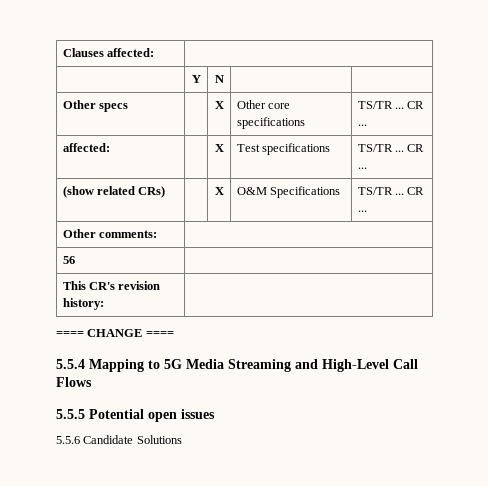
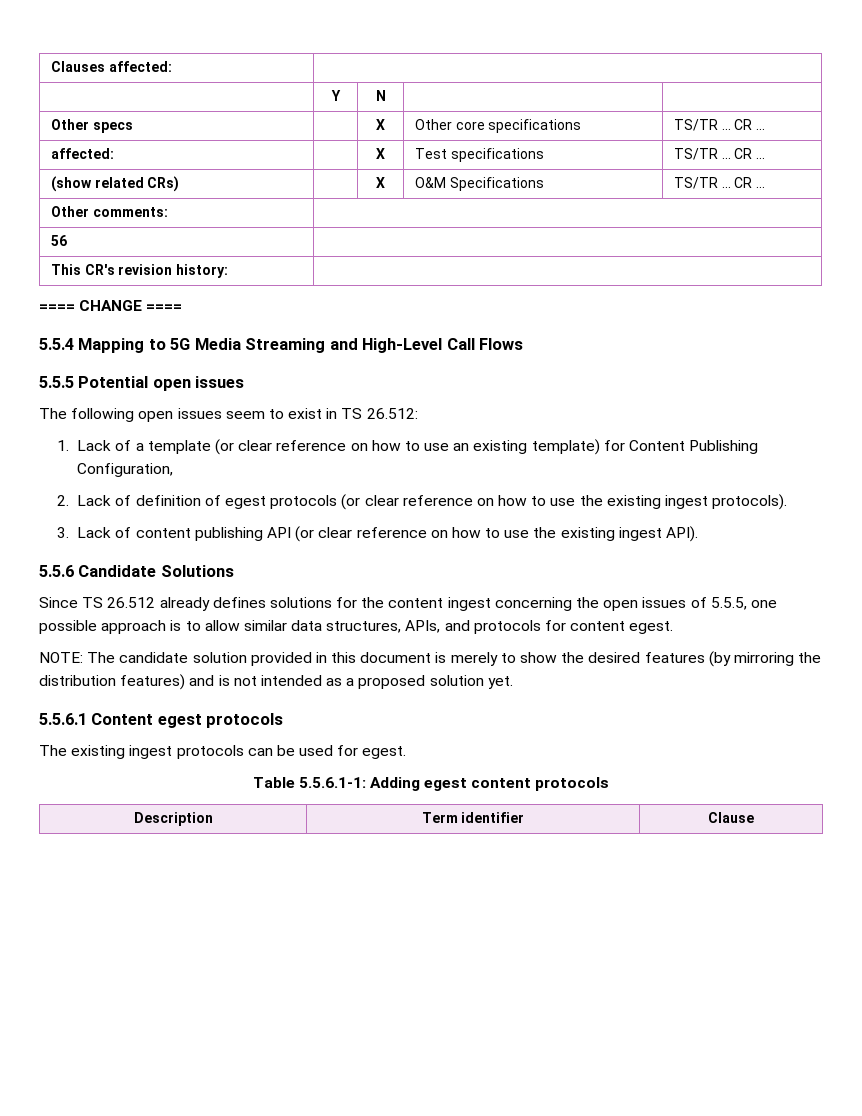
[56,435,182,444] 5.5.6 Candidate Solutions -> [39,408,418,422] [57,439,759,455] [77,463,174,477] [57,494,788,510] [57,526,698,542] [39,565,234,577] [39,597,777,611] [39,620,674,634] [39,651,822,667] [39,674,513,690] [39,713,284,728] [39,745,407,759] [252,777,610,791] [133,812,213,826] [421,812,525,823] [708,812,754,823] The following open issues seem to exist in TS 26.512: // 1. Lack of a template (or clear reference on how to use an existing template) for Content Publishing Configuration, // 2. Lack of definition of egest protocols (or clear reference on how to use the existing ingest protocols). // 3. Lack of content publishing API (or clear reference on how to use the existing ingest API). // 5.5.6 Candidate Solutions // Since TS 26.512 already defines solutions for the content ingest concerning the open issues of 5.5.5, one possible approach is to allow similar data structures, APIs, and protocols for content egest. // NOTE: The candidate solution provided in this document is merely to show the desired features (by mirroring the distribution features) and is not intended as a proposed solution yet. // 5.5.6.1 Content egest protocols // The existing ingest protocols can be used for egest. // Table 5.5.6.1-1: Adding egest content protocols // Description | Term identifier | Clause

